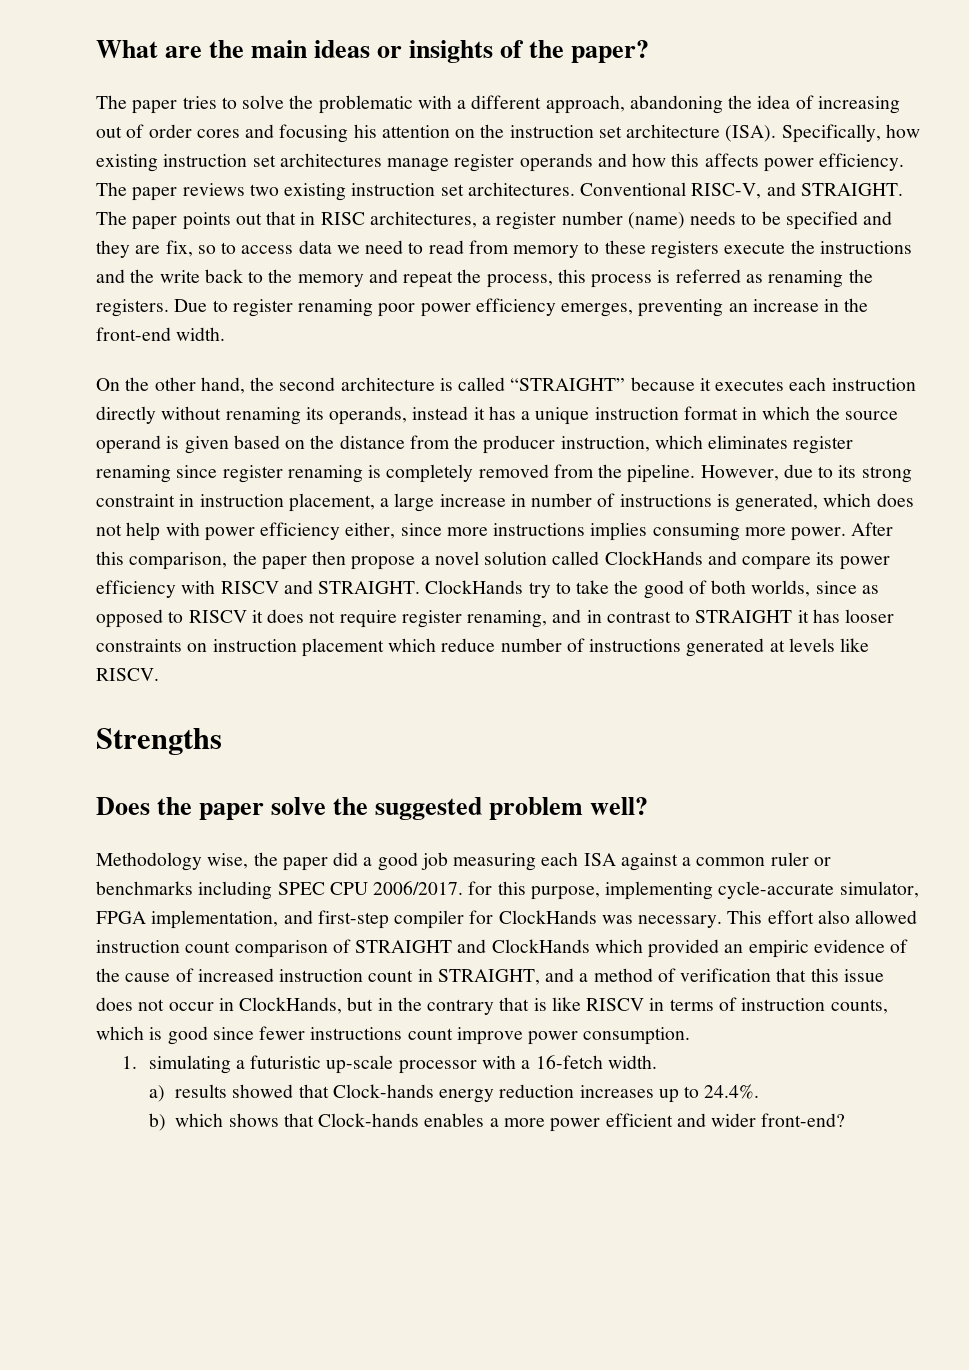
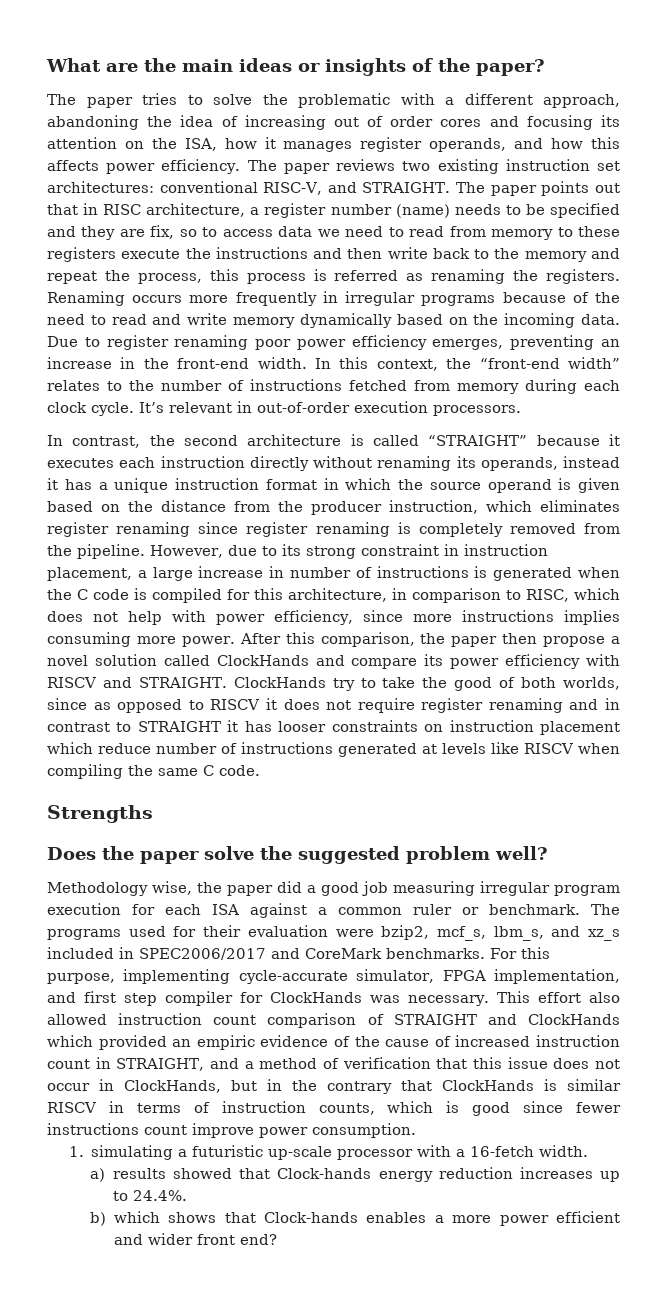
[353,124,377,138] his -> [601,115,620,127] its
[509,124,920,143] [96,153,593,172] instruction set architecture (ISA). Specifically, how existing instruction set architectures manage register operands -> [184,137,507,152] ISA, how it manages register operands,
[467,182,687,196] architectures. Conventional -> [47,181,258,193] architectures: conventional
[369,211,477,228] architectures, -> [146,203,246,217] architecture,
[130,269,155,283] the -> [347,248,383,259] then
(169, 308) none -> [47,291,620,306] [47,313,620,328] Renaming occurs more frequently in irregular programs because of the need to read and write memory dynamically based on the incoming data.
[96,377,245,394] // On the other hand, -> [315,357,620,371] [47,379,620,394] [47,401,521,416] [47,435,141,448] In this context, the “front-end width” relates to the number of instructions fetched from memory during each clock cycle. It’s relevant in out-of-order execution processors. // In contrast,
[735,493,819,512] generated, -> [493,567,620,581] [47,588,569,603] generated when the C code is compiled for this architecture, in comparison to RISC,
[260,522,396,540] efficiency either, -> [274,610,354,625] efficiency,
[467,610,548,628] renaming, -> [488,698,563,713] renaming
[96,668,159,681] RISCV. -> [524,743,620,754] [47,764,260,779] RISCV when compiling the same C code.
(537, 862) none -> [480,881,620,896] [47,903,155,915] irregular program execution for
[96,881,493,900] benchmarks including SPEC CPU 2006/2017. for -> [489,904,620,915] [47,925,620,941] [47,947,517,960] benchmark. The programs used for their evaluation were bzip2, mcf_s, lbm_s, and xz_s included in SPEC2006/2017 and CoreMark benchmarks. For
[317,910,389,929] first-step -> [84,991,158,1006] first step
[533,997,581,1011] is like -> [442,1079,621,1091] ClockHands is similar
[761,1113,846,1127] front-end? -> [196,1234,277,1245] front end?

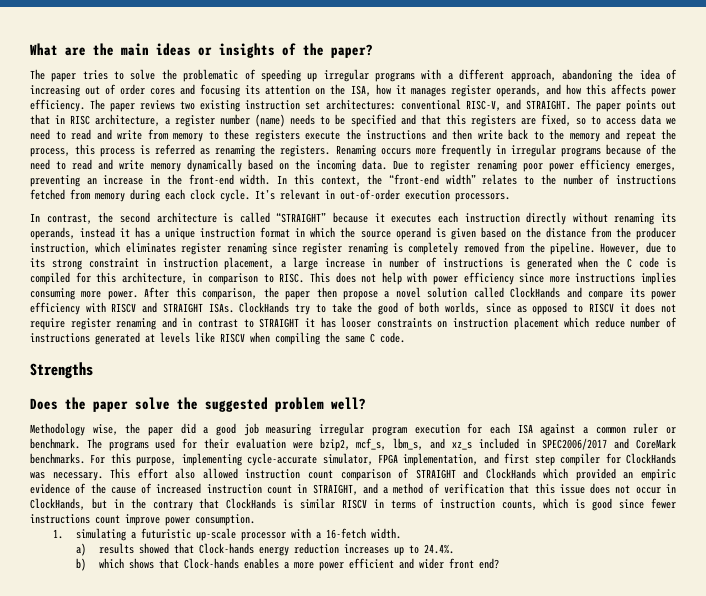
(390, 100) none -> [244,69,416,82] of speeding up irregular programs
[81,225,175,240] they are fix, -> [420,114,571,127] that this registers are fixed,
(445, 231) none -> [96,129,142,140] and write
[526,588,620,602] RISC, which -> [279,272,330,283] RISC. This
[274,610,354,625] efficiency, -> [463,272,514,285] efficiency
[138,677,227,688] STRAIGHT. -> [162,303,234,313] STRAIGHT ISAs.

